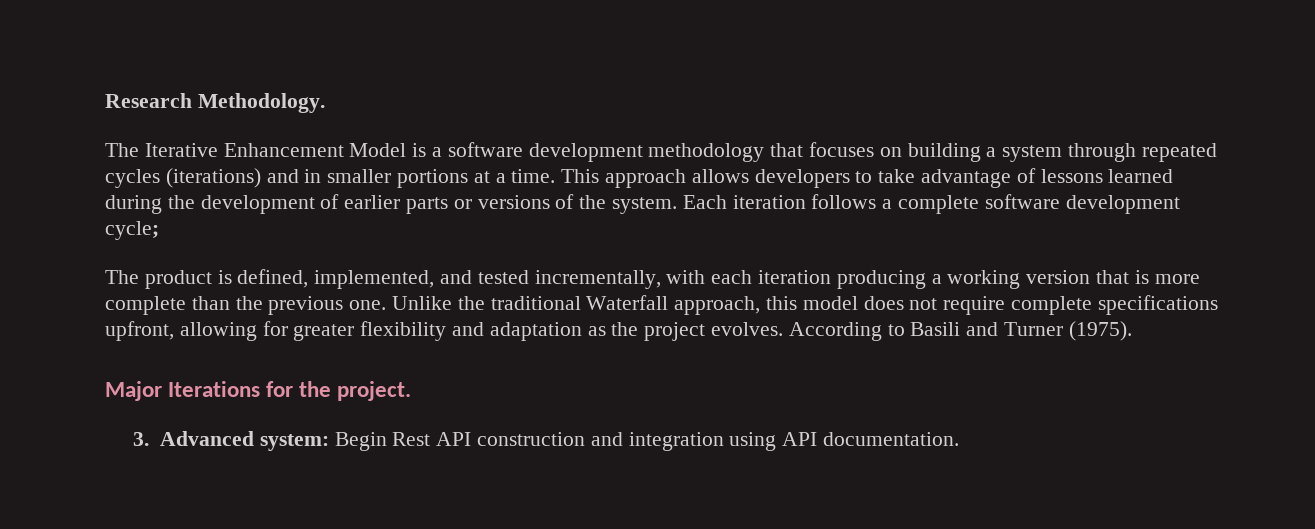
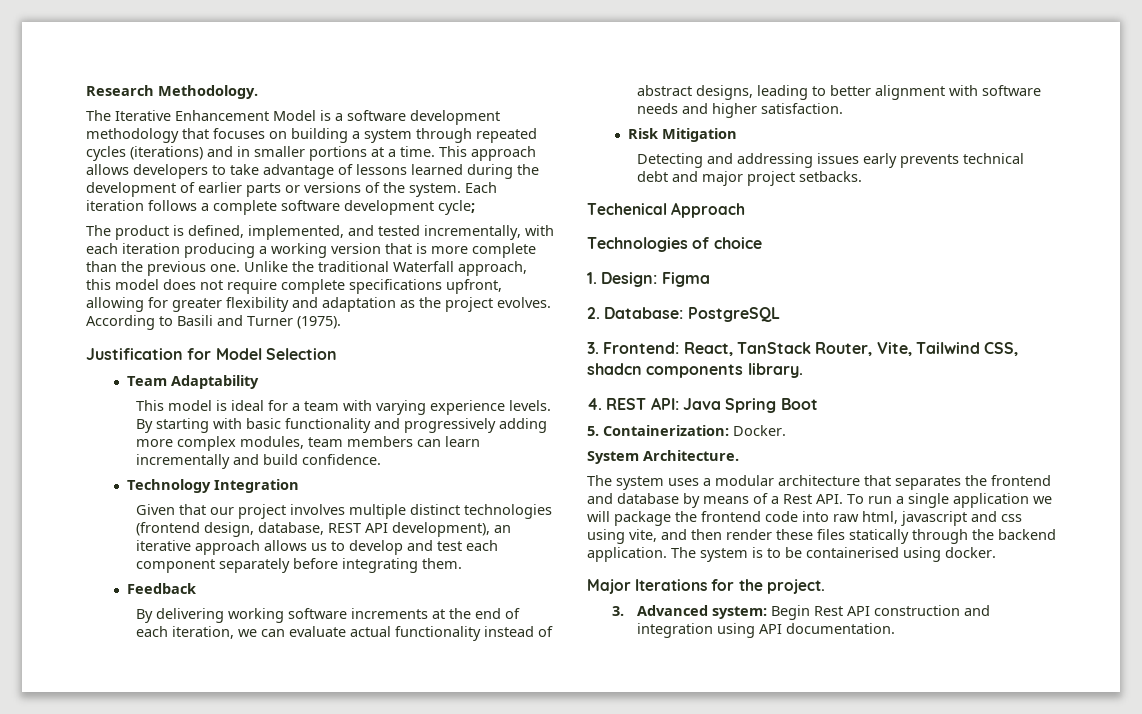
(1132, 331) none -> [86,348,337,360] [126,375,259,389] [136,400,552,415] [136,418,548,433] [136,436,481,451] [136,454,382,469] [126,479,299,493] [136,504,553,519] [136,522,512,537] [136,540,499,555] [136,558,463,573] [126,583,196,594] [136,608,521,623] [136,626,554,641] [637,85,1042,100] [637,103,844,118] [627,128,737,142] [637,153,1025,168] [637,171,863,186] [587,202,746,218] [587,237,762,252] [587,272,710,287] [587,307,780,322] [587,342,1019,356] [587,363,803,378] [587,397,818,413] [587,425,786,436] [587,450,739,464] [587,475,1051,490] [587,493,1052,508] [587,511,1022,526] [587,529,1056,544] [587,547,996,562] // Justification for Model Selection // Team Adaptability // This model is ideal for a team with varying experience levels. By starting with basic functionality and progressively adding more complex modules, team members can learn incrementally and build confidence. // Technology Integration // Given that our project involves multiple distinct technologies (frontend design, database, REST API development), an iterative approach allows us to develop and test each component separately before integrating them. // Feedback // By delivering working software increments at the end of each iteration, we can evaluate actual functionality instead of abstract designs, leading to better alignment with software needs and higher satisfaction. // Risk Mitigation // Detecting and addressing issues early prevents technical debt and major project setbacks. // Techenical Approach // Technologies of choice // 1. Design: Figma // 2. Database: PostgreSQL // 3. Frontend: React, TanStack Router, Vite, Tailwind CSS, shadcn components library. // 4. REST API: Java Spring Boot // 5. Containerization: Docker. // System Architecture. // The system uses a modular architecture that separates the frontend and database by means of a Rest API. To run a single application we will package the frontend code into raw html, javascript and css using vite, and then render these files statically through the backend application. The system is to be containerised using docker.

